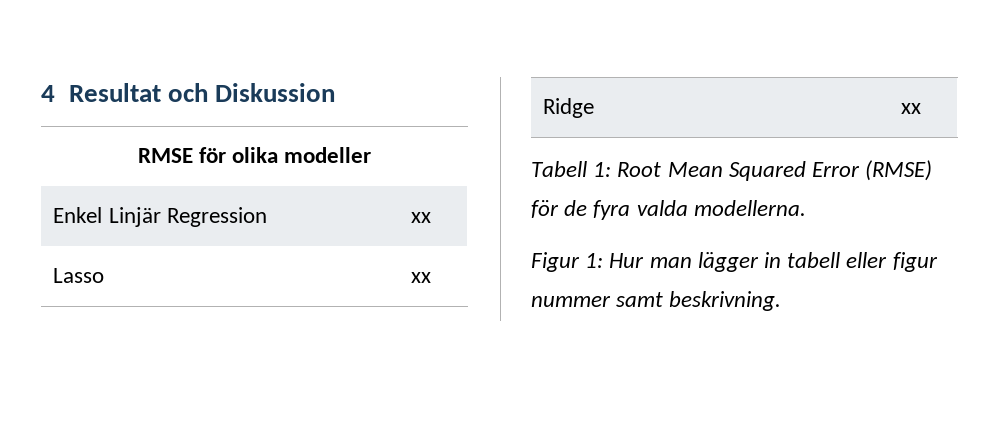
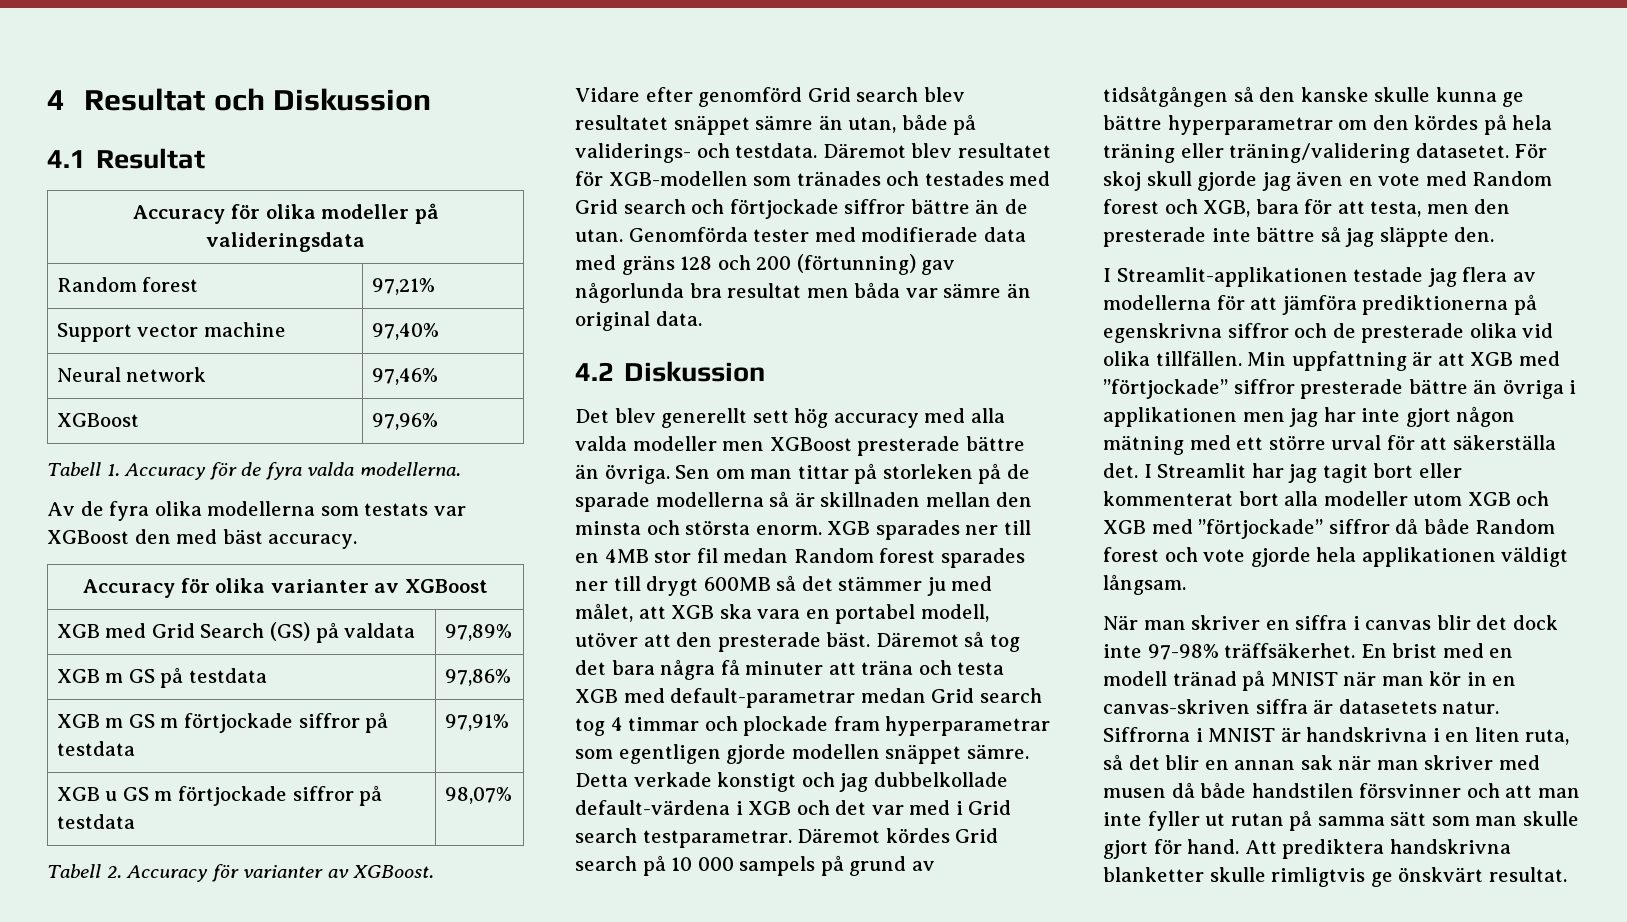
[137,148,193,163] // RMSE -> [47,148,206,169] [133,205,226,224] // 4.1 Resultat // Accuracy
[53,207,267,227] [411,212,432,223] [53,268,105,283] [411,272,432,283] [543,98,595,118] [901,103,922,114] [531,160,933,181] // Enkel Linjär Regression | xx // Lasso | xx // Ridge | xx // Tabell 1: Root Mean Squared Error (RMSE) -> [414,203,438,224] [206,232,365,252] [56,277,199,292] [371,278,435,295] [56,322,286,342] [371,323,439,340] [56,367,207,382] [371,368,438,385] [56,413,139,427] [371,413,438,430] [47,462,207,480] på valideringsdata // Random forest | 97,21% // Support vector machine | 97,40% // Neural network | 97,46% // XGBoost | 97,96% // Tabell 1. Accuracy
[531,252,938,272] [531,291,782,311] Figur 1: Hur man lägger in tabell eller figur nummer samt beskrivning. -> [47,501,466,521] [47,529,358,549] [83,578,488,598] [56,622,416,643] [444,624,512,641] [56,667,268,688] [444,669,511,686] [56,712,389,733] [56,741,135,756] [444,714,509,731] [56,785,383,806] [56,814,135,829] [444,787,512,804] [47,864,435,882] [575,87,965,107] [575,114,977,135] [575,143,1051,163] [575,171,1051,186] [575,199,1028,219] [575,227,1026,242] [575,254,956,275] [575,282,1031,303] [575,311,702,331] [575,361,766,382] [575,408,1005,428] [575,436,1025,456] [575,463,1030,484] [575,491,1033,512] [575,520,1031,540] [575,548,1025,568] [575,575,993,596] [575,603,989,624] [575,631,1020,652] [575,659,1005,680] [575,688,1042,708] [575,716,1051,736] [575,744,1029,764] [575,772,1008,792] [575,800,1012,815] [575,828,999,848] [575,855,935,876] [1103,86,1525,107] [1103,114,1553,135] [1103,143,1548,163] [1103,171,1553,191] [1103,199,1511,217] [1103,226,1495,247] [1103,267,1536,287] [1103,294,1537,315] [1103,323,1554,343] [1103,351,1560,371] [1103,379,1577,399] [1103,406,1516,427] [1103,435,1556,455] [1103,463,1462,483] [1103,491,1550,506] [1103,518,1556,539] [1103,547,1569,567] [1103,574,1186,595] [1103,615,1558,630] [1103,643,1514,660] [1103,670,1517,691] [1103,699,1500,714] [1103,727,1570,745] [1103,754,1540,770] [1103,782,1580,798] [1103,810,1579,831] [1103,839,1511,859] [1103,867,1567,887] Av de fyra olika modellerna som testats var XGBoost den med bäst accuracy. // Accuracy för olika varianter av XGBoost // XGB med Grid Search (GS) på valdata | 97,89% // XGB m GS på testdata | 97,86% // XGB m GS m förtjockade siffror på testdata | 97,91% // XGB u GS m förtjockade siffror på testdata | 98,07% // Tabell 2. Accuracy för varianter av XGBoost. // Vidare efter genomförd Grid search blev resultatet snäppet sämre än utan, både på validerings- och testdata. Däremot blev resultatet för XGB-modellen som tränades och testades med Grid search och förtjockade siffror bättre än de utan. Genomförda tester med modifierade data med gräns 128 och 200 (förtunning) gav någorlunda bra resultat men båda var sämre än original data. // 4.2 Diskussion // Det blev generellt sett hög accuracy med alla valda modeller men XGBoost presterade bättre än övriga. Sen om man tittar på storleken på de sparade modellerna så är skillnaden mellan den minsta och största enorm. XGB sparades ner till en 4MB stor fil medan Random forest sparades ner till drygt 600MB så det stämmer ju med målet, att XGB ska vara en portabel modell, utöver att den presterade bäst. Däremot så tog det bara några få minuter att träna och testa XGB med default-parametrar medan Grid search tog 4 timmar och plockade fram hyperparametrar som egentligen gjorde modellen snäppet sämre. Detta verkade konstigt och jag dubbelkollade default-värdena i XGB och det var med i Grid search testparametrar. Däremot kördes Grid search på 10 000 sampels på grund av tidsåtgången så den kanske skulle kunna ge bättre hyperparametrar om den kördes på hela träning eller träning/validering datasetet. För skoj skull gjorde jag även en vote med Random forest och XGB, bara för att testa, men den presterade inte bättre så jag släppte den. // I Streamlit-applikationen testade jag flera av modellerna för att jämföra prediktionerna på egenskrivna siffror och de presterade olika vid olika tillfällen. Min uppfattning är att XGB med ”förtjockade” siffror presterade bättre än övriga i applikationen men jag har inte gjort någon mätning med ett större urval för att säkerställa det. I Streamlit har jag tagit bort eller kommenterat bort alla modeller utom XGB och XGB med ”förtjockade” siffror då både Random forest och vote gjorde hela applikationen väldigt långsam. // När man skriver en siffra i canvas blir det dock inte 97-98% träffsäkerhet. En brist med en modell tränad på MNIST när man kör in en canvas-skriven siffra är datasetets natur. Siffrorna i MNIST är handskrivna i en liten ruta, så det blir en annan sak när man skriver med musen då både handstilen försvinner och att man inte fyller ut rutan på samma sätt som man skulle gjort för hand. Att prediktera handskrivna blanketter skulle rimligtvis ge önskvärt resultat.

